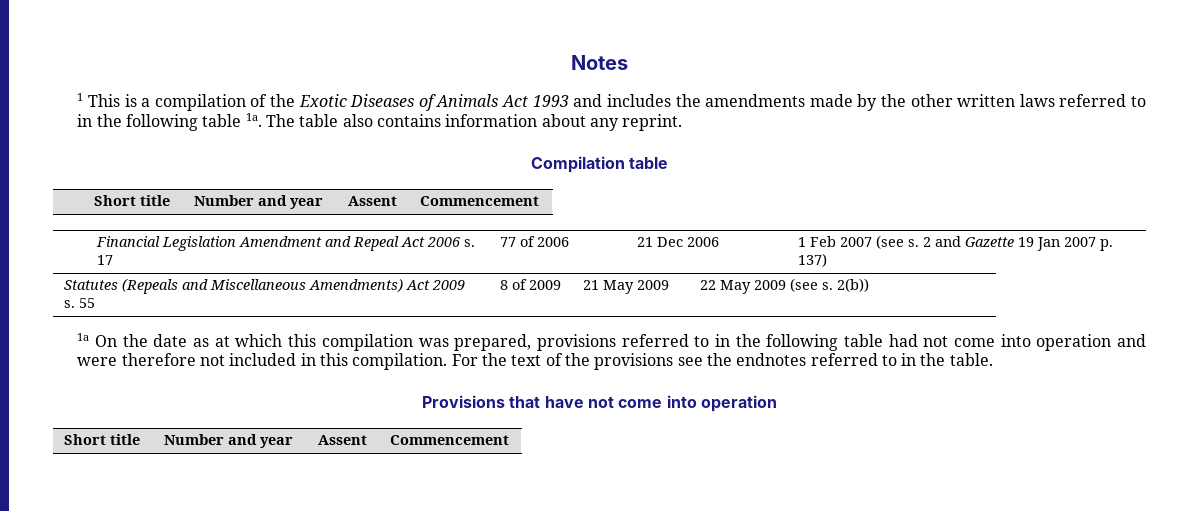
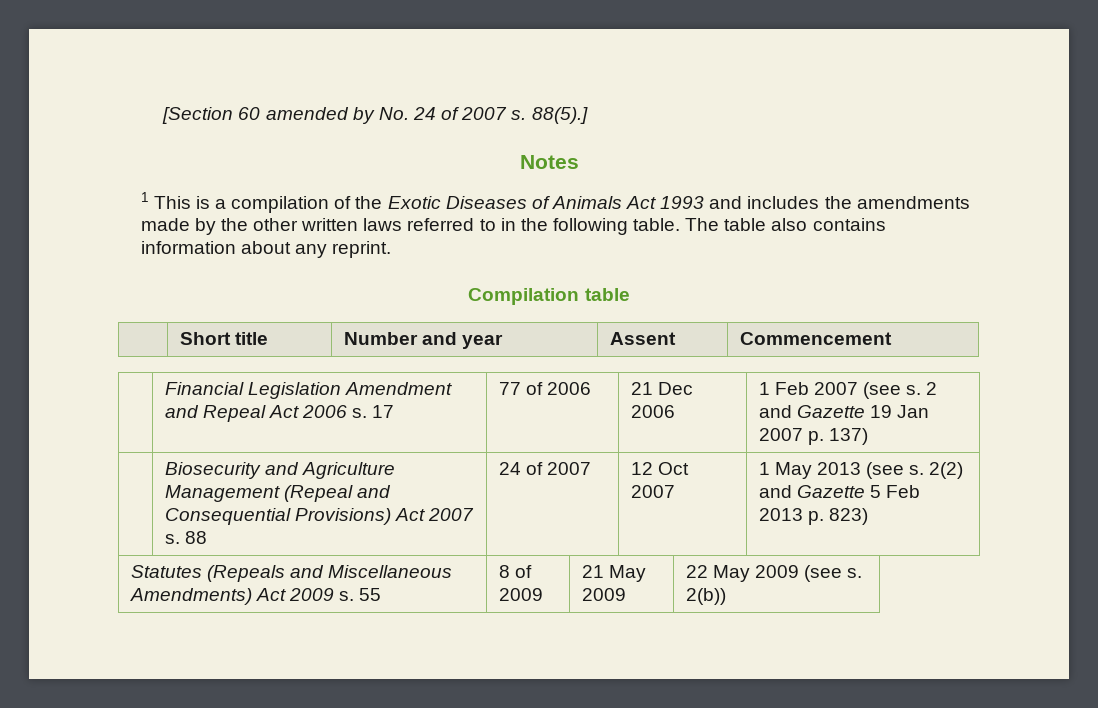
(571, 62) none -> [162,107,588,124] [Section 60 amended by No. 24 of 2007 s. 88(5).] //
[202,113,262,127] table 1a. -> [633,218,681,231] table.
(828, 260) none -> [164,462,395,479] [164,485,391,502] [164,508,475,525] [164,531,207,544] [498,462,591,475] [630,462,689,475] [630,485,675,498] [758,462,964,479] [758,485,921,498] [758,508,868,525] // | Biosecurity and Agriculture Management (Repeal and Consequential Provisions) Act 2007 s. 88 | 24 of 2007 | 12 Oct 2007 | 1 May 2013 (see s. 2(2) and Gazette 5 Feb 2013 p. 823)
[77,333,1146,351] [77,353,993,370] [422,395,777,412] [64,434,141,445] [164,434,294,448] [318,435,368,445] [390,435,510,445] // 1a On the date as at which this compilation was prepared, provisions referred to in the following table had not come into operation and were therefore not included in this compilation. For the text of the provisions see the endnotes referred to in the table. // Provisions that have not come into operation // Short title | Number and year | Assent | Commencement -> (726, 596) none

